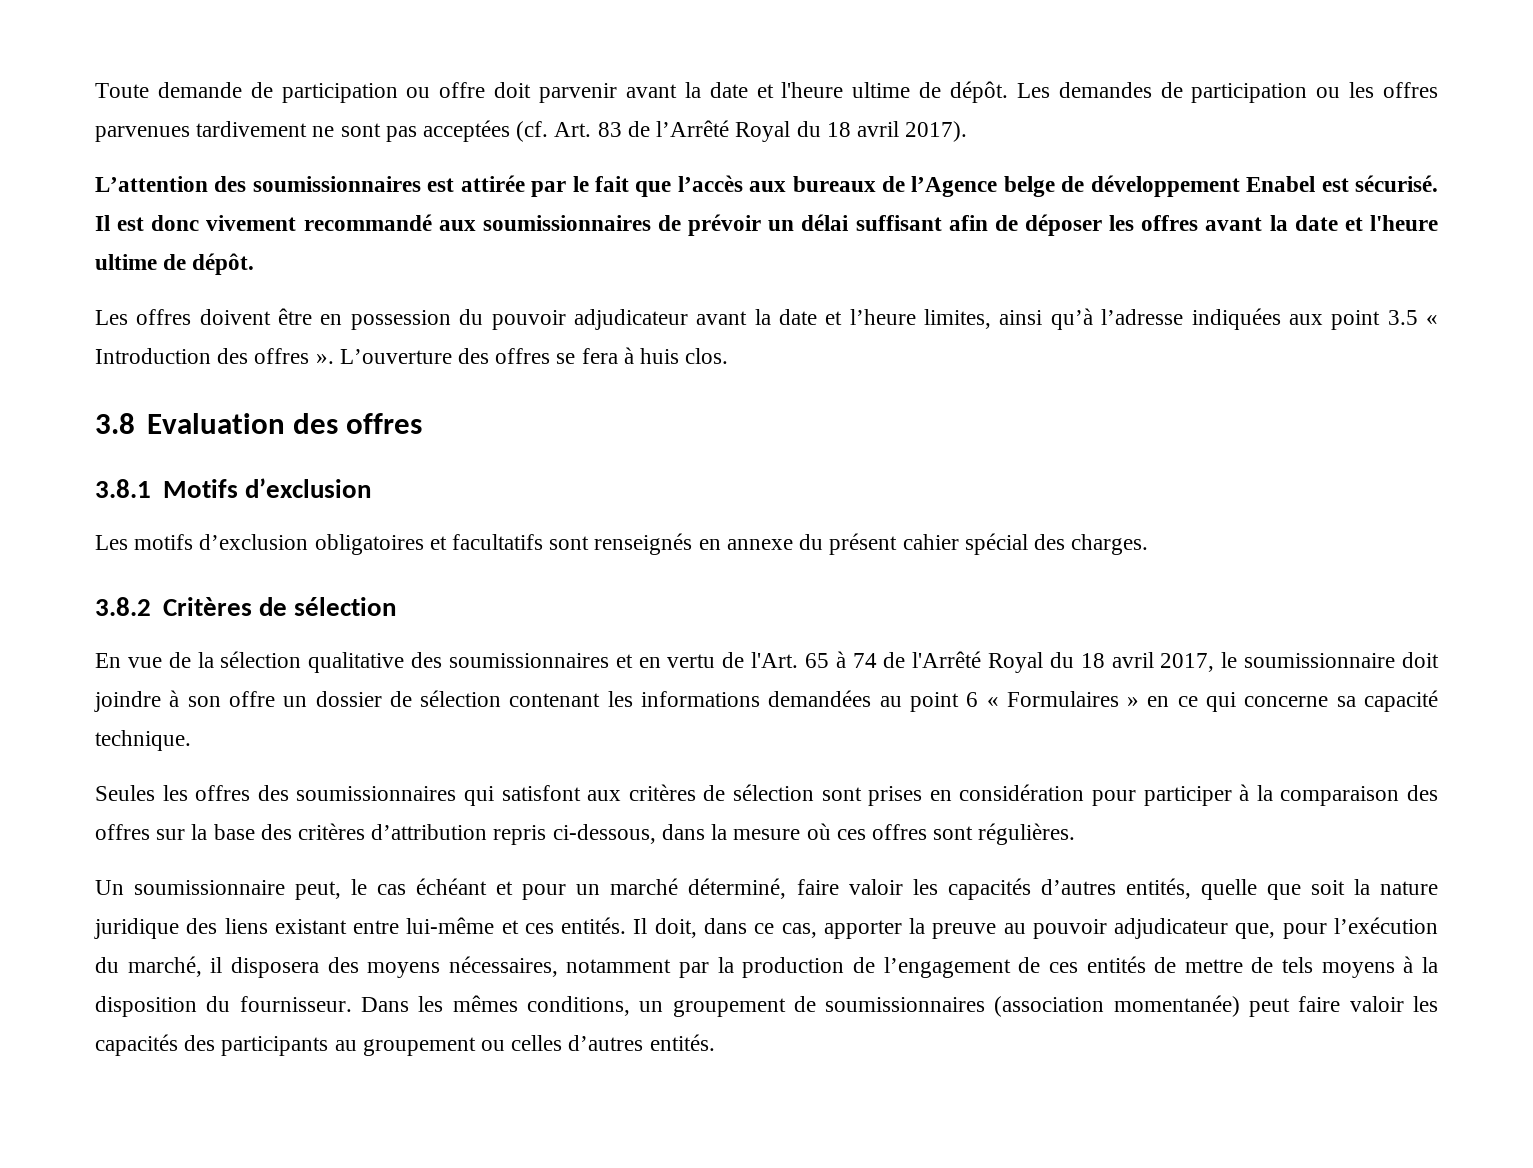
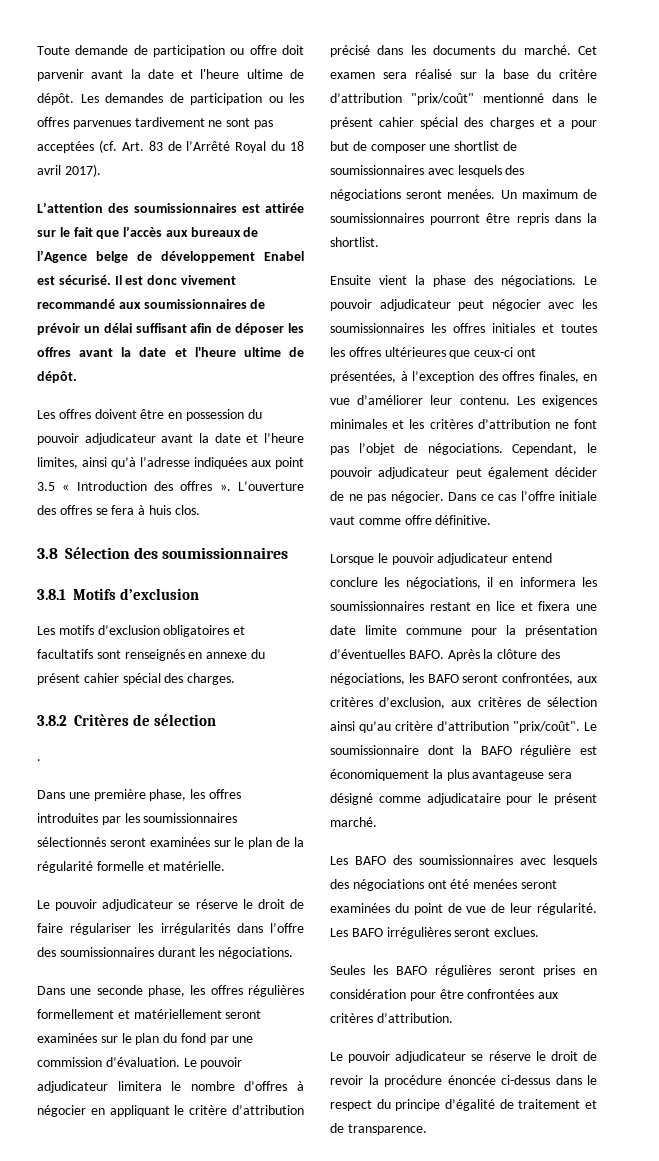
[531,181,567,197] par -> [37,230,56,237] sur
[146,413,423,434] Evaluation des offres -> [65,547,289,559] Sélection des soumissionnaires
[95,651,1439,673] [94,690,1439,712] [95,730,191,751] [95,784,1438,806] [95,823,1076,845] [95,878,1438,900] [94,917,1438,939] [95,956,1439,978] [95,995,1438,1017] [95,1034,715,1056] En vue de la sélection qualitative des soumissionnaires et en vertu de l'Art. 65 à 74 de l'Arrêté Royal du 18 avril 2017, le soumissionnaire doit joindre à son offre un dossier de sélection contenant les informations demandées au point 6 « Formulaires » en ce qui concerne sa capacité technique. // Seules les offres des soumissionnaires qui satisfont aux critères de sélection sont prises en considération pour participer à la comparaison des offres sur la base des critères d’attribution repris ci-dessous, dans la mesure où ces offres sont régulières. // Un soumissionnaire peut, le cas échéant et pour un marché déterminé, faire valoir les capacités d’autres entités, quelle que soit la nature juridique des liens existant entre lui-même et ces entités. Il doit, dans ce cas, apporter la preuve au pouvoir adjudicateur que, pour l’exécution du marché, il disposera des moyens nécessaires, notamment par la production de l’engagement de ces entités de mettre de tels moyens à la disposition du fournisseur. Dans les mêmes conditions, un groupement de soumissionnaires (association momentanée) peut faire valoir les capacités des participants au groupement ou celles d’autres entités. -> [37,759,41,761] [37,789,241,801] [37,813,238,825] [37,837,304,849] [37,861,226,873] [37,899,304,911] [37,923,304,935] [37,947,294,959] [37,985,304,997] [37,1009,262,1019] [37,1033,254,1045] [37,1057,243,1069] [37,1081,304,1093] [37,1105,305,1117] [330,45,597,57] [330,69,597,79] [330,93,597,105] [330,117,597,129] [330,141,517,153] [330,165,525,177] [330,189,597,201] [330,213,597,225] [330,237,379,247] [330,275,597,287] [330,299,597,311] [330,323,597,333] [330,347,536,359] [330,371,597,383] [330,395,597,407] [330,419,597,429] [330,443,597,455] [330,467,597,479] [330,491,597,503] [330,515,492,525] [330,553,553,565] [330,577,597,589] [330,601,597,611] [330,625,597,637] [330,649,560,661] [330,673,597,685] [330,697,597,709] [330,721,597,733] [330,745,597,757] [330,769,573,781] [330,793,597,805] [330,817,377,827] [330,855,597,867] [330,879,557,891] [330,903,597,915] [330,927,540,939] [330,965,597,977] [330,989,559,1001] [330,1013,453,1023] [330,1051,597,1063] [330,1075,597,1087] [330,1099,597,1111] [330,1123,427,1135] . // Dans une première phase, les offres introduites par les soumissionnaires sélectionnés seront examinées sur le plan de la régularité formelle et matérielle. // Le pouvoir adjudicateur se réserve le droit de faire régulariser les irrégularités dans l’offre des soumissionnaires durant les négociations. // Dans une seconde phase, les offres régulières formellement et matériellement seront examinées sur le plan du fond par une commission d’évaluation. Le pouvoir adjudicateur limitera le nombre d’offres à négocier en appliquant le critère d’attribution précisé dans les documents du marché. Cet examen sera réalisé sur la base du critère d’attribution "prix/coût" mentionné dans le présent cahier spécial des charges et a pour but de composer une shortlist de soumissionnaires avec lesquels des négociations seront menées. Un maximum de soumissionnaires pourront être repris dans la shortlist. // Ensuite vient la phase des négociations. Le pouvoir adjudicateur peut négocier avec les soumissionnaires les offres initiales et toutes les offres ultérieures que ceux-ci ont présentées, à l’exception des offres finales, en vue d’améliorer leur contenu. Les exigences minimales et les critères d’attribution ne font pas l’objet de négociations. Cependant, le pouvoir adjudicateur peut également décider de ne pas négocier. Dans ce cas l’offre initiale vaut comme offre définitive. // Lorsque le pouvoir adjudicateur entend conclure les négociations, il en informera les soumissionnaires restant en lice et fixera une date limite commune pour la présentation d’éventuelles BAFO. Après la clôture des négociations, les BAFO seront confrontées, aux critères d’exclusion, aux critères de sélection ainsi qu’au critère d’attribution "prix/coût". Le soumissionnaire dont la BAFO régulière est économiquement la plus avantageuse sera désigné comme adjudicataire pour le présent marché. // Les BAFO des soumissionnaires avec lesquels des négociations ont été menées seront examinées du point de vue de leur régularité. Les BAFO irrégulières seront exclues. // Seules les BAFO régulières seront prises en considération pour être confrontées aux critères d’attribution. // Le pouvoir adjudicateur se réserve le droit de revoir la procédure énoncée ci-dessus dans le respect du principe d’égalité de traitement et de transparence.

